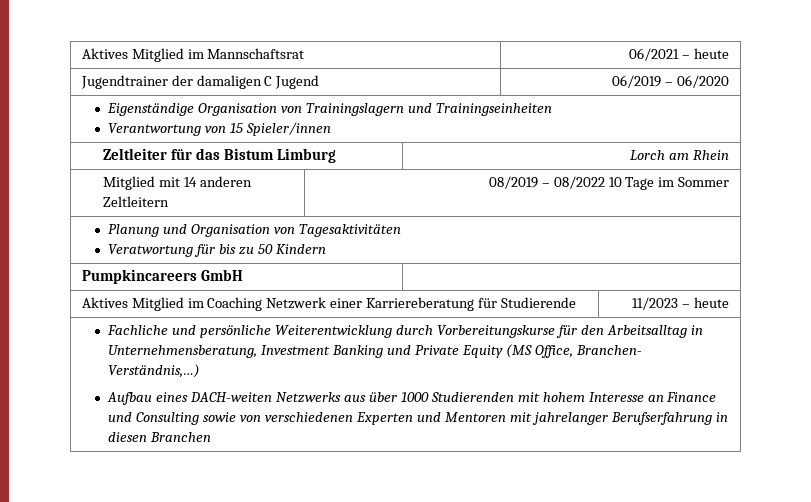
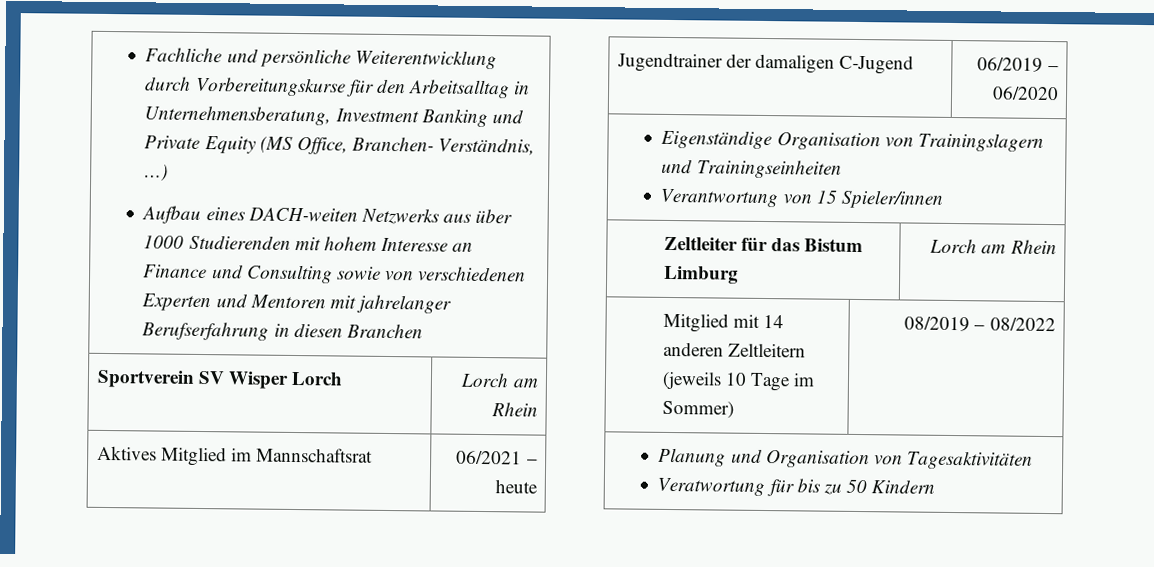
(81, 53) none -> [145,47,497,70] [145,76,531,99] [144,105,523,128] [144,135,536,156] [144,164,169,182] [142,205,513,225] [143,234,474,252] [143,264,527,284] [141,293,451,314] [141,321,423,341] [96,369,343,389] [460,372,538,388] [490,402,538,417] Fachliche und persönliche Weiterentwicklung durch Vorbereitungskurse für den Arbeitsalltag in Unternehmensberatung, Investment Banking und Private Equity (MS Office, Branchen- Verständnis, …) // Aufbau eines DACH-weiten Netzwerks aus über 1000 Studierenden mit hohem Interesse an Finance und Consulting sowie von verschiedenen Experten und Mentoren mit jahrelanger Berufserfahrung in diesen Branchen // Sportverein SV Wisper Lorch | Lorch am Rhein //
[264,75,320,89] C Jugend -> [838,54,914,75] C-Jugend
(170, 201) none -> [661,371,815,392] [661,400,734,419] (jeweils 10 Tage im Sommer)
[608,177,730,190] 10 Tage im Sommer -> (1056, 324) none
[81,269,243,284] [81,297,577,311] [632,297,730,310] [107,325,703,338] [108,344,642,358] [108,364,201,378] [107,392,717,405] [108,412,728,425] [108,432,212,442] // Pumpkincareers GmbH | // Aktives Mitglied im Coaching Netzwerk einer Karriereberatung für Studierende | 11/2023 – heute // Fachliche und persönliche Weiterentwicklung durch Vorbereitungskurse für den Arbeitsalltag in Unternehmensberatung, Investment Banking und Private Equity (MS Office, Branchen- Verständnis,…) // Aufbau eines DACH-weiten Netzwerks aus über 1000 Studierenden mit hohem Interesse an Finance und Consulting sowie von verschiedenen Experten und Mentoren mit jahrelanger Berufserfahrung in diesen Branchen -> (936, 486) none

